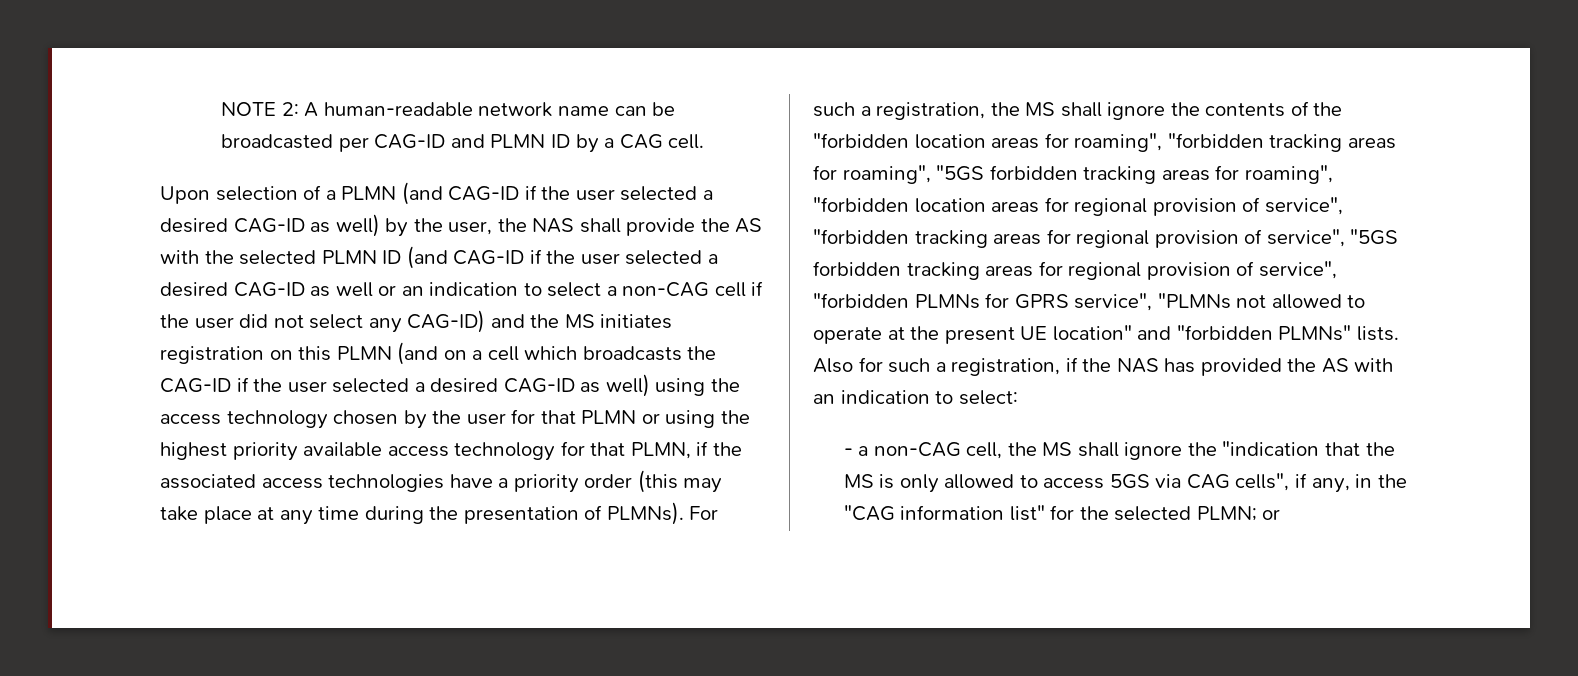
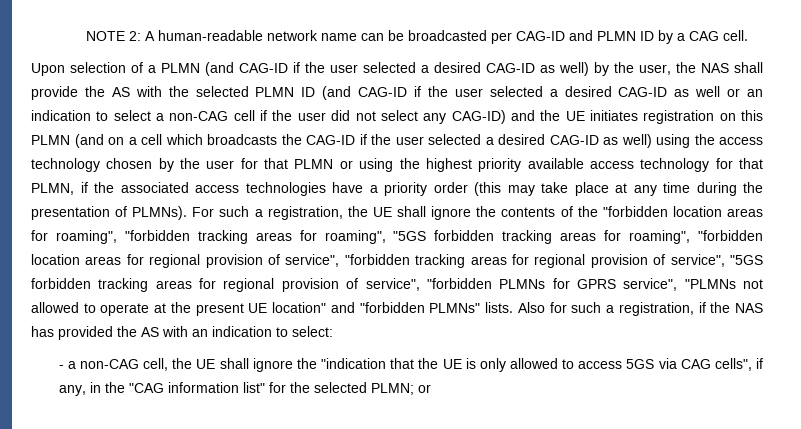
[564,314,595,328] MS -> [565,111,585,121] UE
[1025,102,1056,116] MS -> [372,207,392,217] UE
[1042,442,1073,456] MS -> [196,359,216,369] UE
[843,474,874,488] MS -> [442,359,462,369] UE

